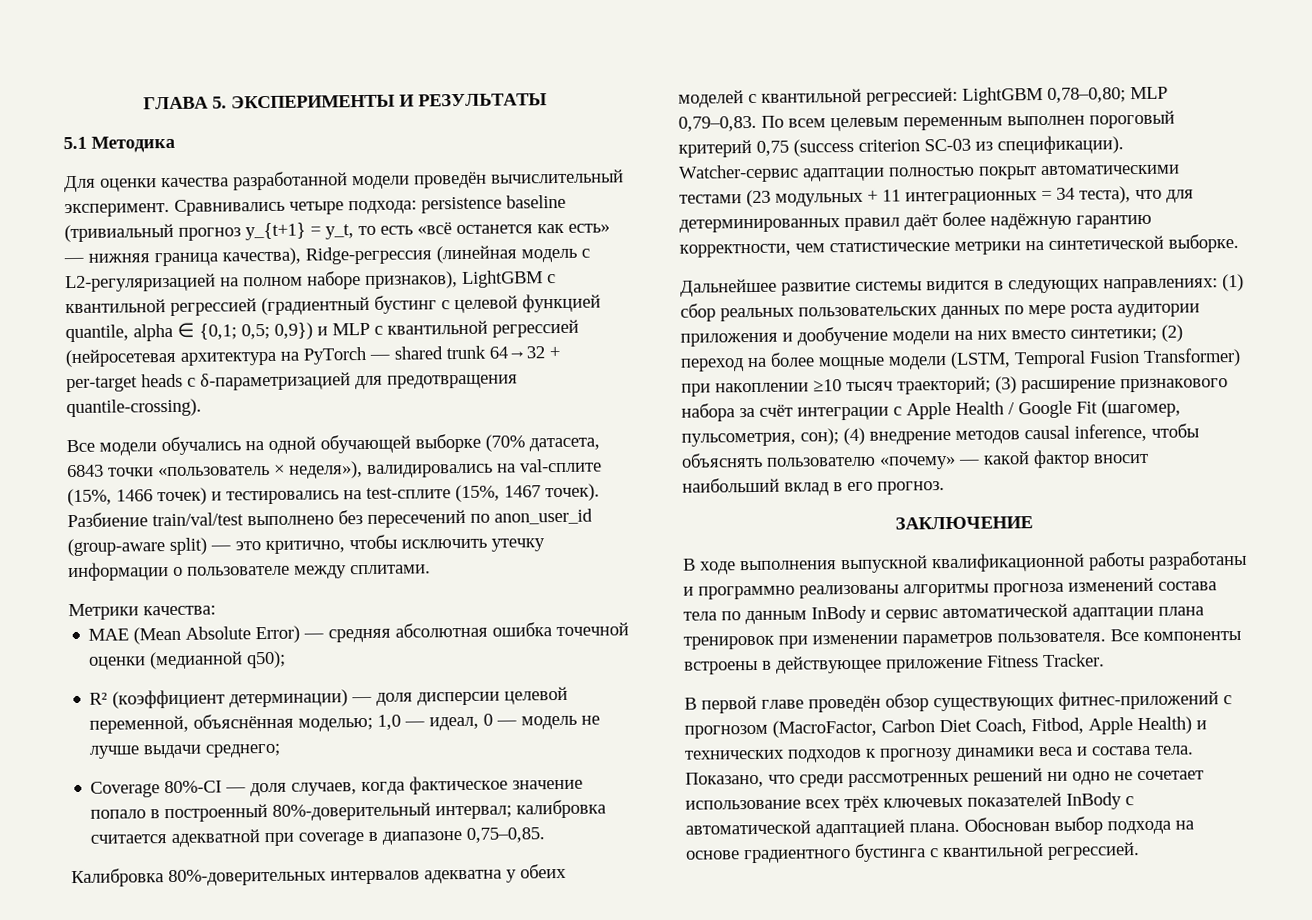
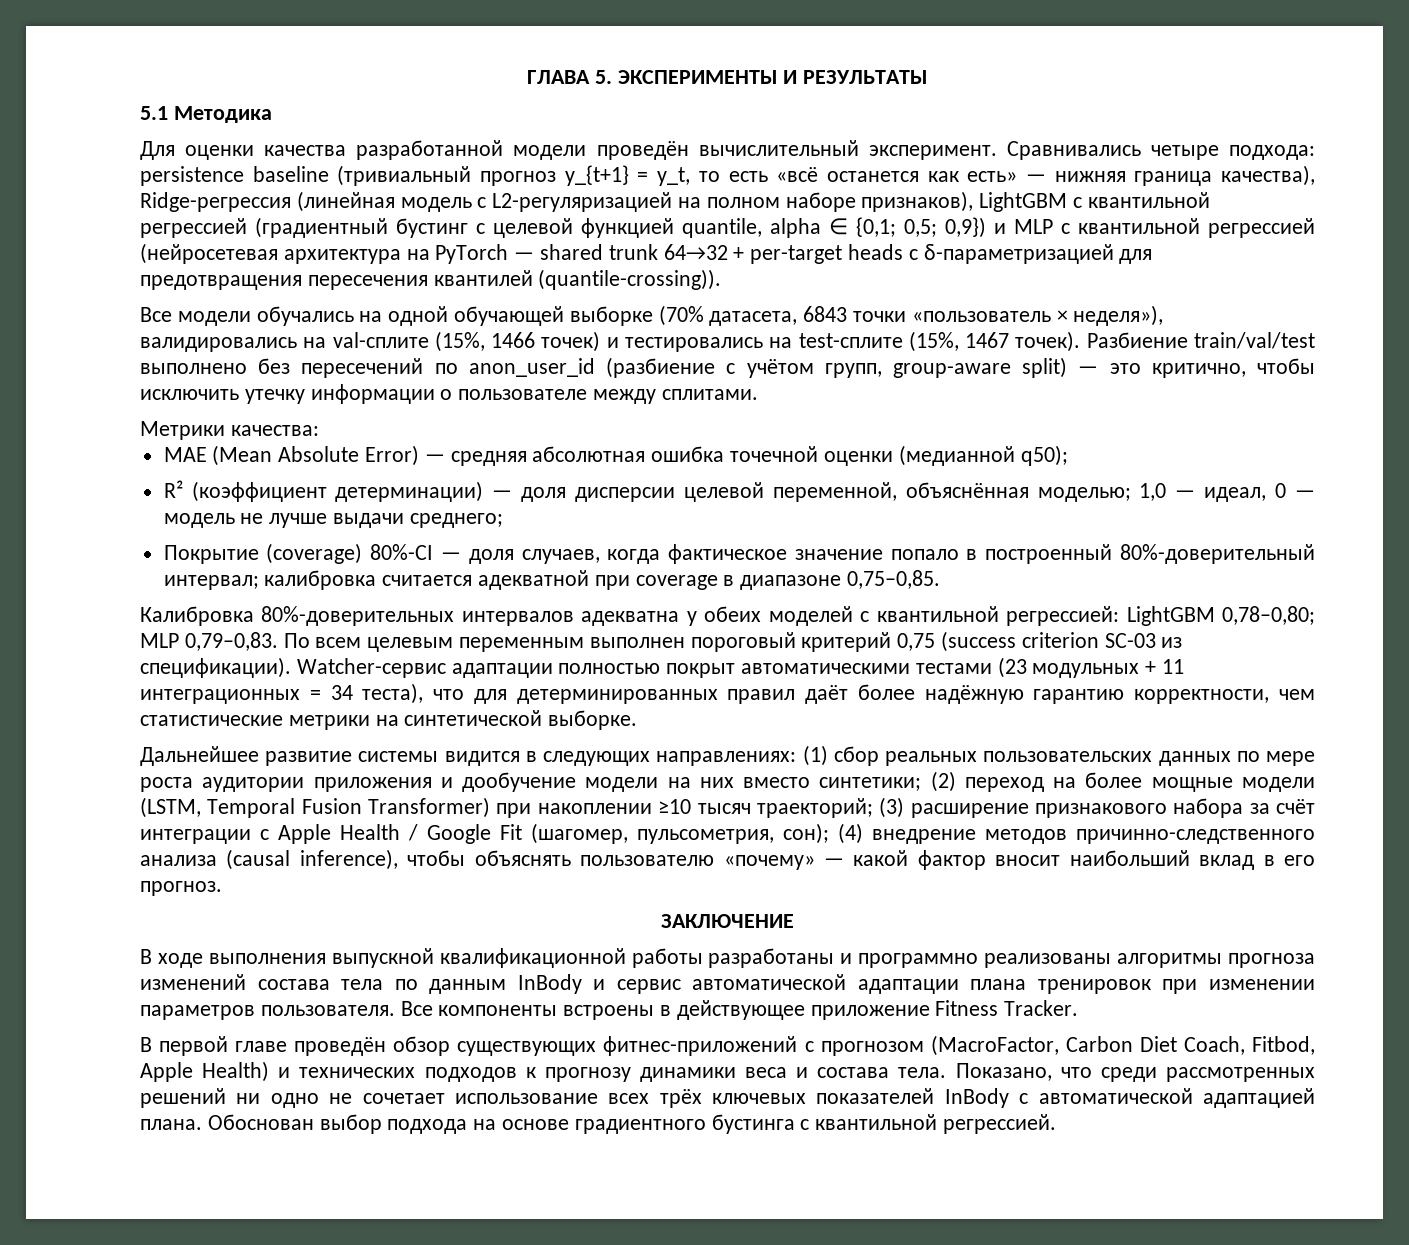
[66,398,202,418] quantile-crossing). -> [307,269,722,290] пересечения квантилей (quantile-crossing)).
[67,538,165,557] (group-aware -> [606,357,1011,378] (разбиение с учётом групп, group-aware
[90,781,161,798] Coverage -> [163,543,363,564] Покрытие (coverage)
[1024,423,1147,442] causal inference, -> [1076,829,1315,844] [140,849,398,870] причинно-следственного анализа (causal inference),

